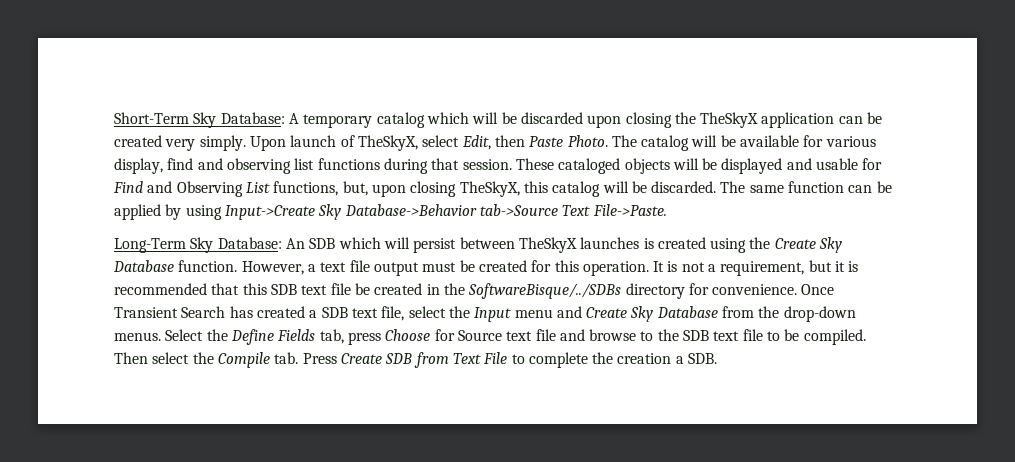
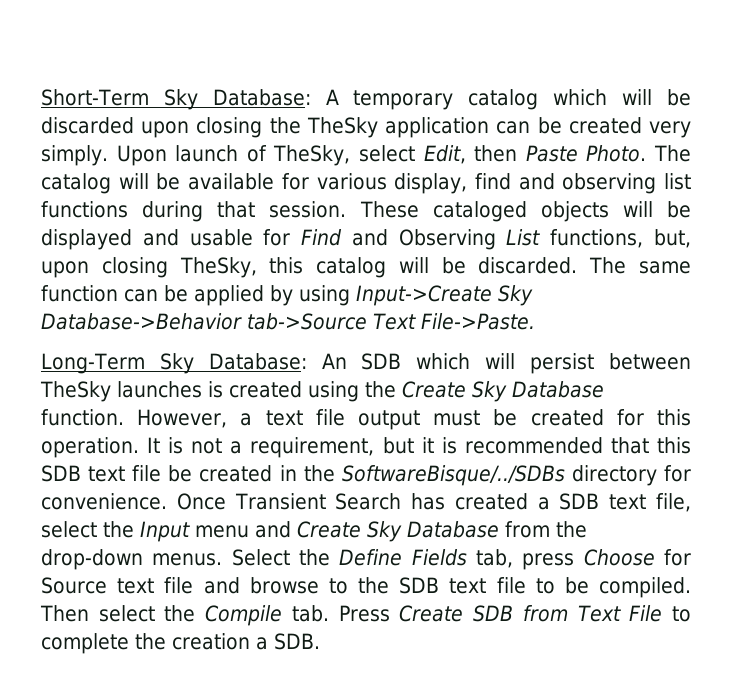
[700,112,759,128] TheSkyX -> [306,117,378,138] TheSky
[357,135,418,151] TheSkyX, -> [273,145,351,166] TheSky,
[459,181,520,197] TheSkyX, -> [179,257,257,278] TheSky,
[518,237,577,253] TheSkyX -> [40,381,111,402] TheSky

